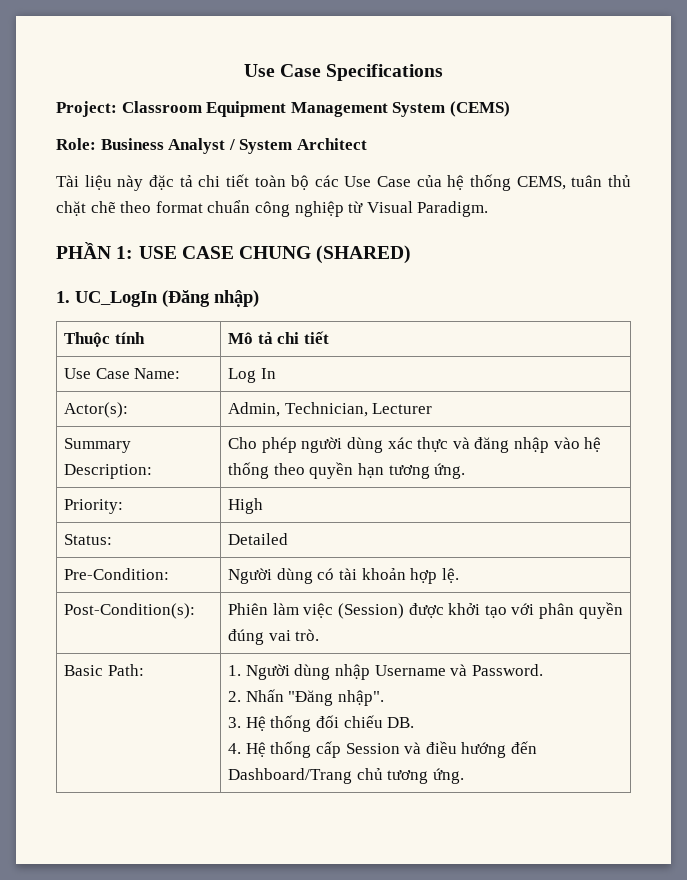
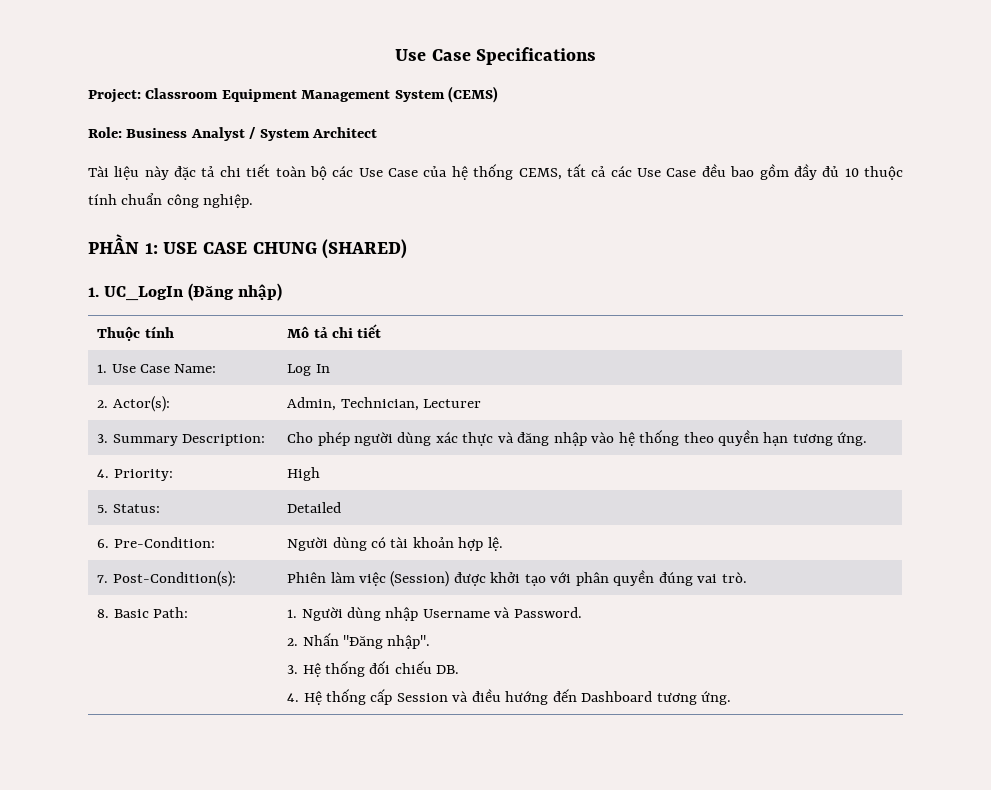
[571,175,631,187] [56,200,489,217] tuân thủ chặt chẽ theo format chuẩn công nghiệp từ Visual Paradigm. -> [566,164,903,180] [88,193,254,208] tất cả các Use Case đều bao gồm đầy đủ 10 thuộc tính chuẩn công nghiệp.
(330, 337) none -> [97,364,108,373] 1.
(276, 373) none -> [97,400,109,408] 2.
(433, 408) none -> [97,434,109,443] 3.
(466, 471) none -> [97,469,110,478] 4.
(264, 506) none -> [97,505,109,513] 5.
(289, 539) none -> [97,539,110,548] 6.
(459, 575) none -> [97,575,109,583] 7.
(320, 635) none -> [97,609,110,618] 8.
[228,768,383,784] Dashboard/Trang chủ -> [581,691,653,702] Dashboard

